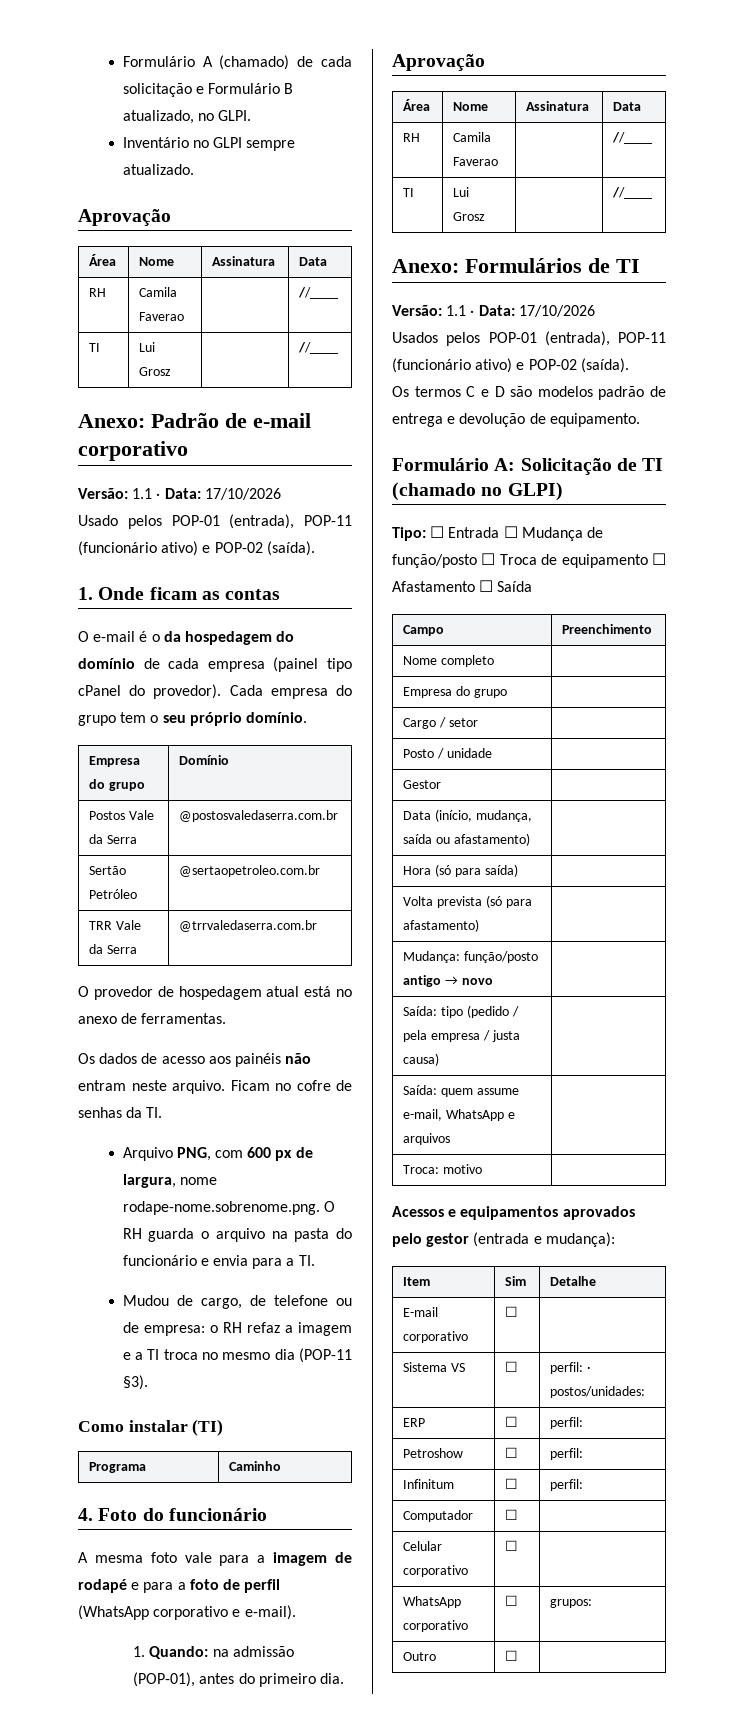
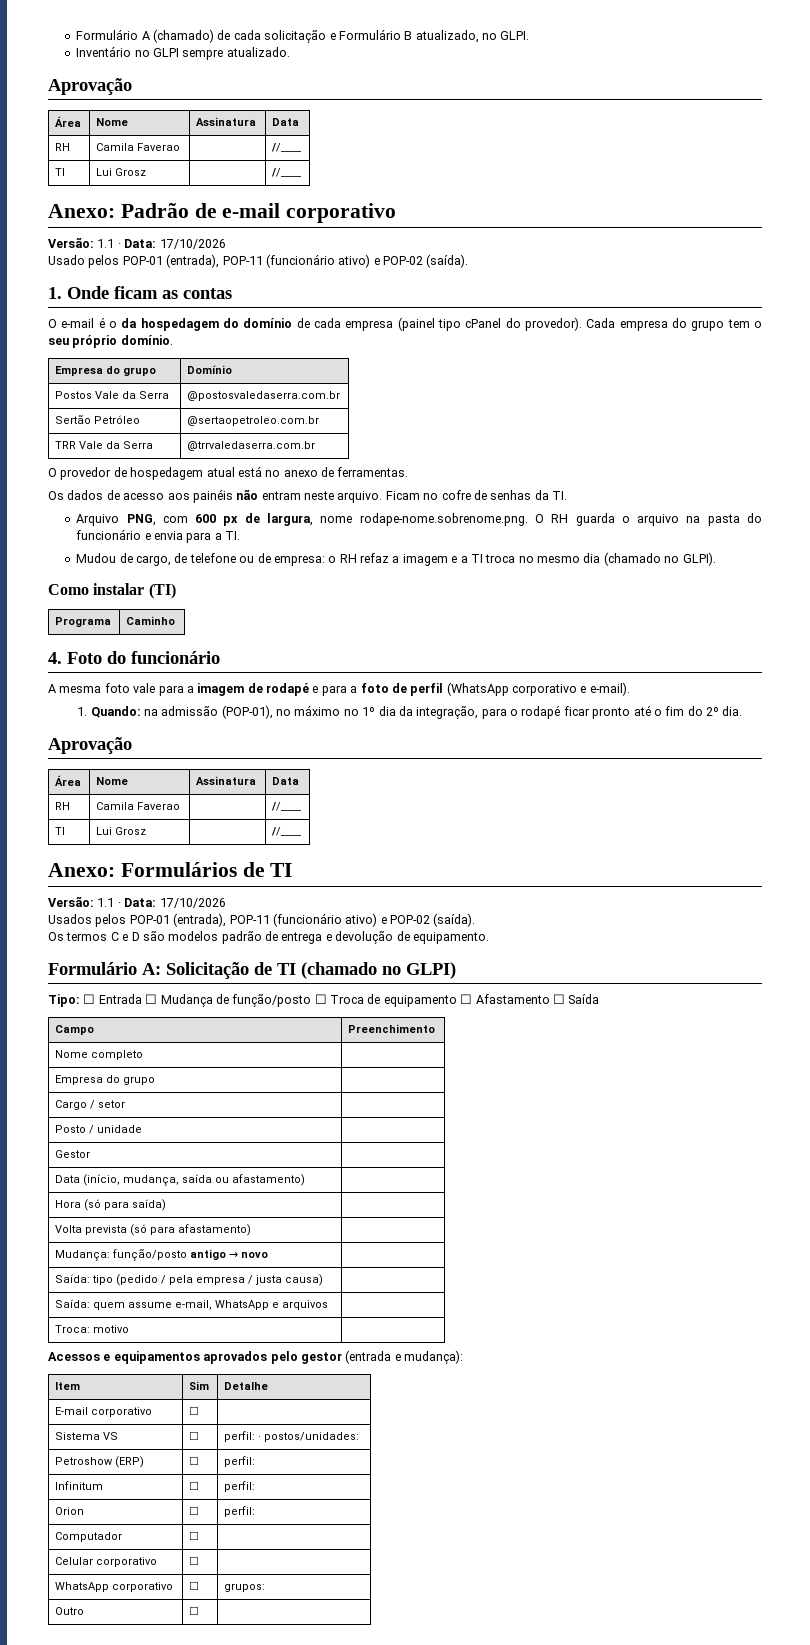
[299,1348,352,1363] [122,1375,148,1390] (POP-11 §3). -> [603,552,716,566] (chamado no GLPI).
[199,1673,316,1687] antes do primeiro -> [276,705,720,719] no máximo no 1º dia da integração, para o rodapé ficar pronto até o fim do 2º
[403,1418,426,1427] [505,1416,519,1427] [550,1417,584,1429] // ERP | ☐ | perfil: -> (360, 1437) none
(464, 1453) none -> [115,1456,145,1468] (ERP)
(584, 1485) none -> [55,1507,85,1515] [189,1506,200,1515] [224,1506,256,1517] // Orion | ☐ | perfil:

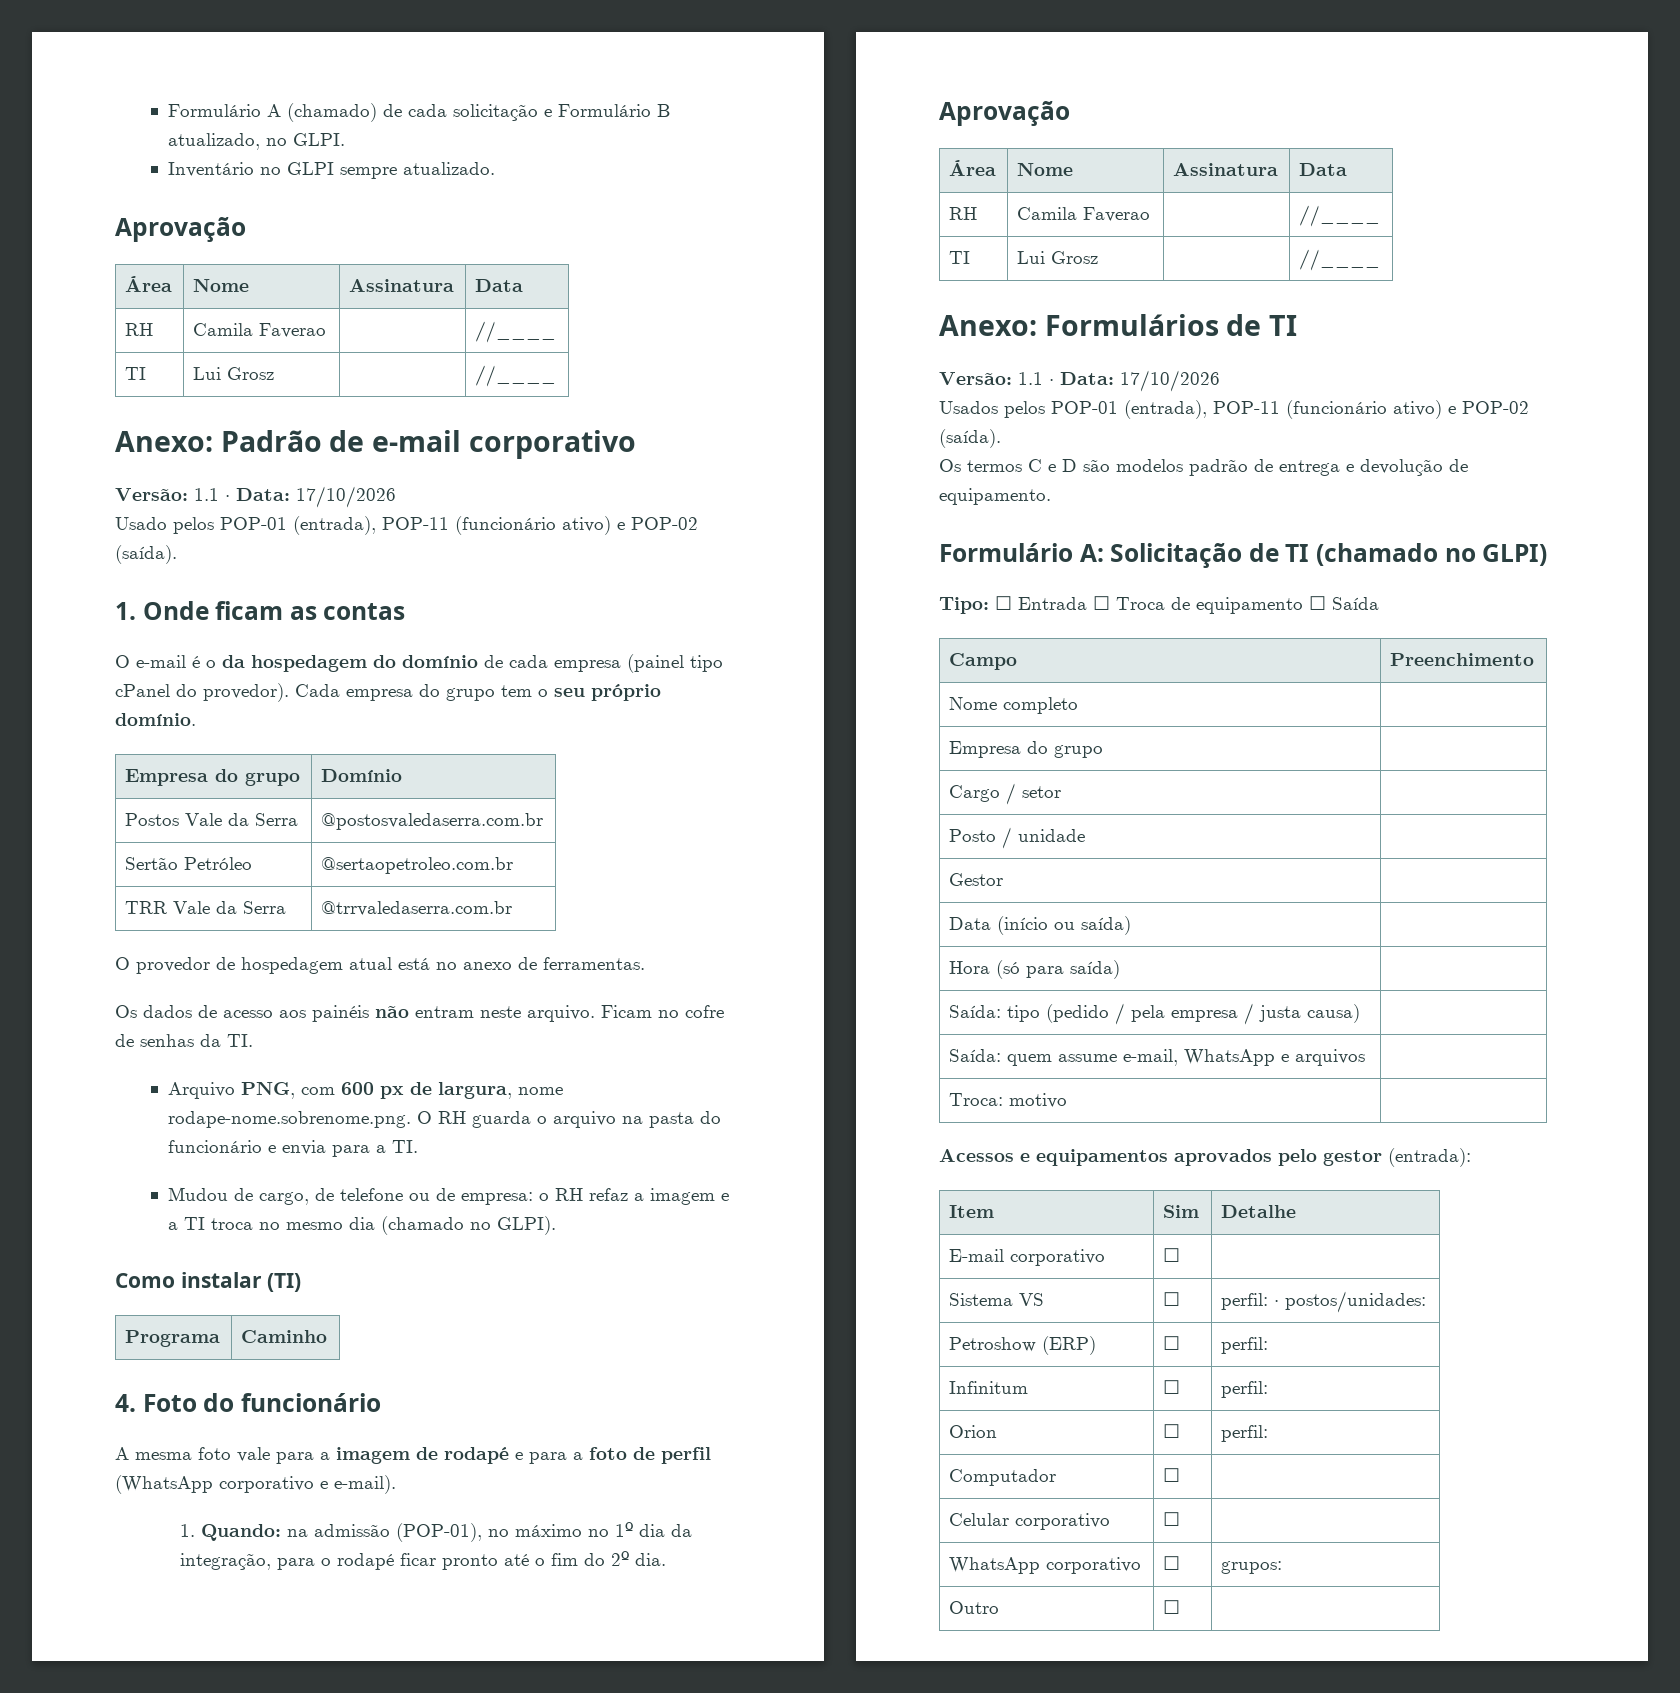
[160,994,327,1007] Mudança de função/posto ☐ -> (1110, 603) none
[475,994,565,1004] Afastamento ☐ -> (1326, 603) none
[83,1174,306,1186] (início, mudança, saída ou afastamento) -> [997,916,1132,935] (início ou saída)
[55,1224,252,1236] [55,1249,269,1261] // Volta prevista (só para afastamento) | // Mudança: função/posto antigo → novo | -> (1121, 969) none
[345,1350,463,1364] (entrada e mudança): -> [1388,1148,1471,1167] (entrada):

